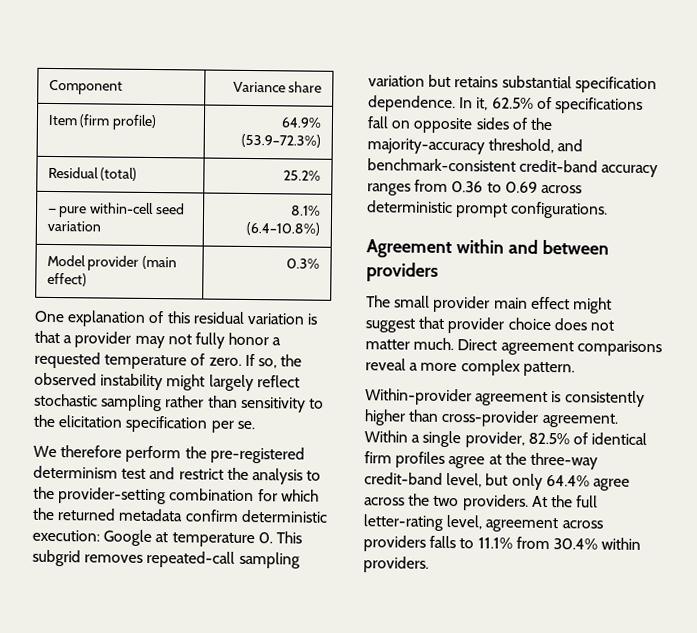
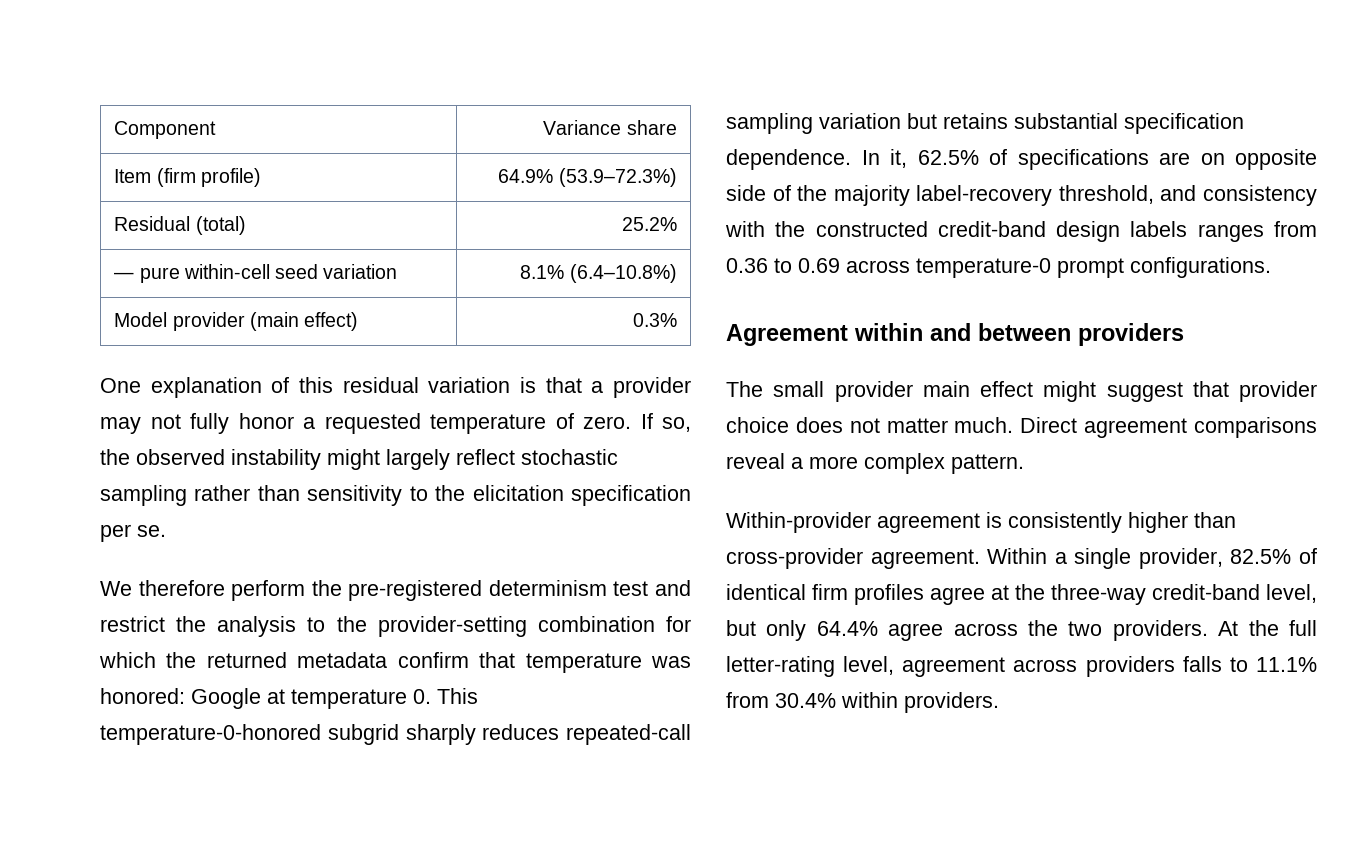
[240,509,328,523] [32,529,100,542] deterministic execution: -> [479,652,692,673] [100,688,185,704] that temperature was honored:
[32,549,144,567] subgrid removes -> [100,724,560,745] temperature-0-honored subgrid sharply reduces
[367,116,389,129] fall -> [1159,152,1190,165] are
[475,117,510,130] sides -> [726,185,766,201] side
[367,138,584,155] [367,158,659,178] majority-accuracy threshold, and benchmark-consistent credit-band accuracy -> [833,185,1317,206] [725,221,1188,242] majority label-recovery threshold, and consistency with the constructed credit-band design labels
[367,200,453,214] deterministic -> [916,258,1051,278] temperature-0

